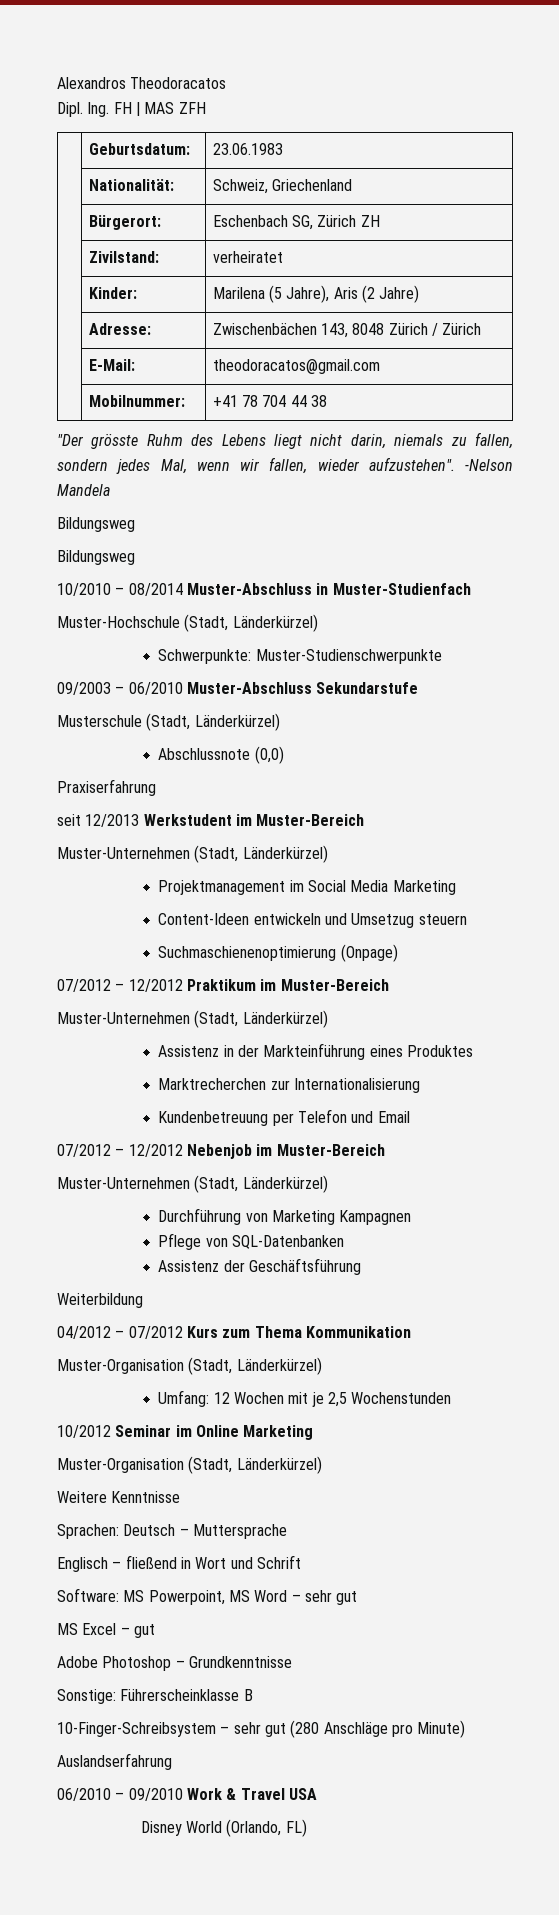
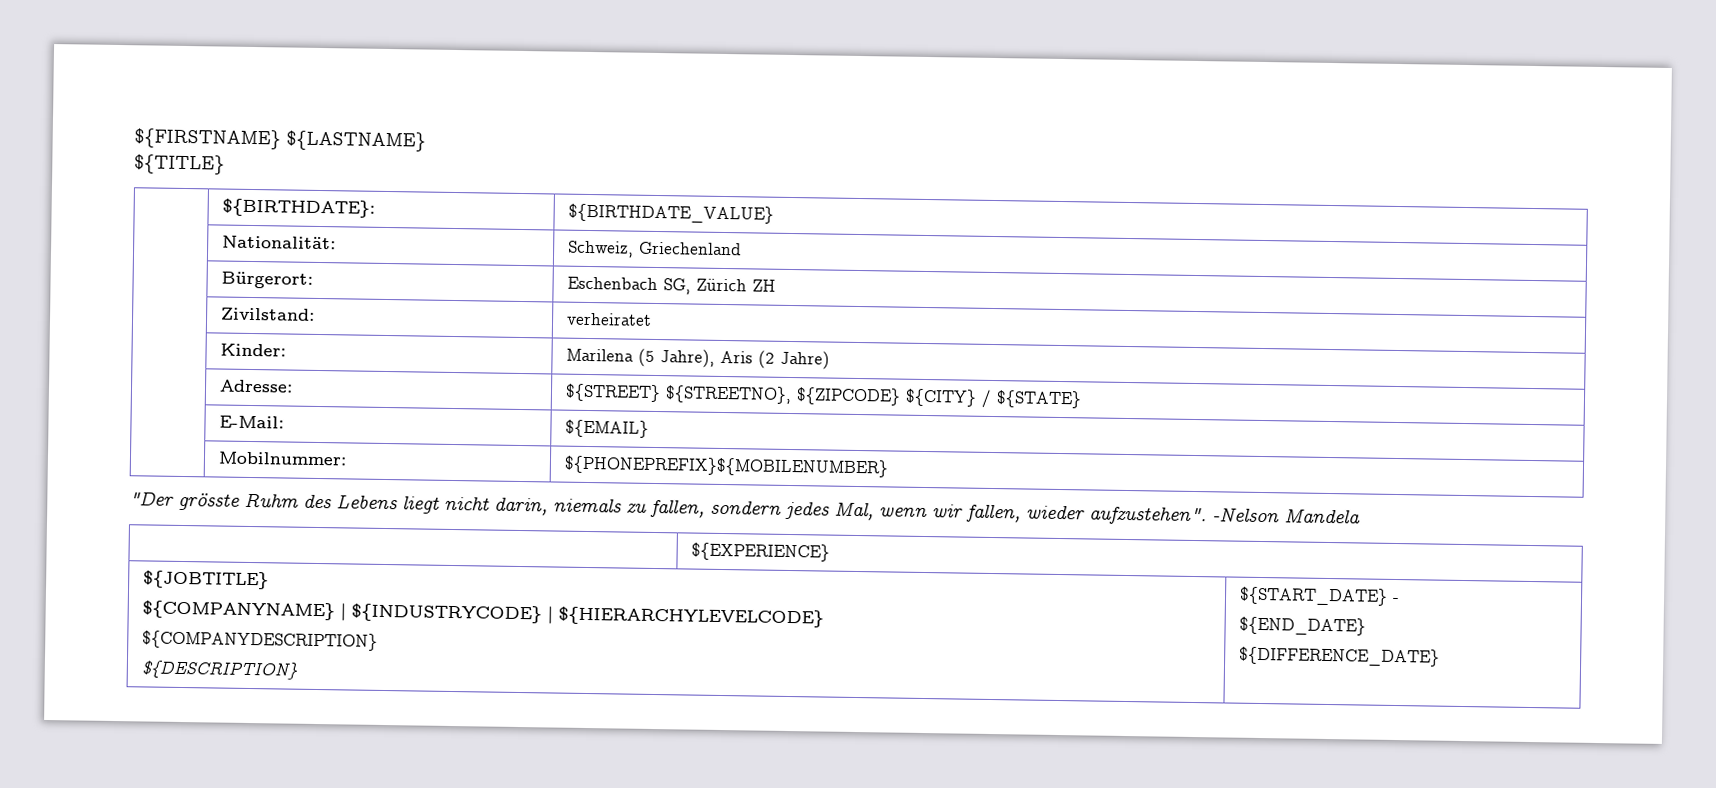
[57,77,227,89] [57,102,206,117] [88,143,190,155] [212,143,283,155] Alexandros Theodoracatos // Dipl. Ing. FH | MAS ZFH // | Geburtsdatum: | 23.06.1983 -> [134,128,426,152] [134,154,225,175] [221,198,375,218] [567,203,774,224] ${FIRSTNAME} ${LASTNAME} // ${TITLE} // | ${BIRTHDATE}: | ${BIRTHDATE_VALUE}
[212,323,482,338] Zwischenbächen 143, 8048 Zürich / Zürich -> [564,383,1082,409] ${STREET} ${STREETNO}, ${ZIPCODE} ${CITY} / ${STATE}
[212,359,380,374] theodoracatos@gmail.com -> [564,419,649,438] ${EMAIL}
[212,395,327,407] +41 78 704 44 38 -> [563,455,889,478] ${PHONEPREFIX}${MOBILENUMBER}
[57,517,135,532] [57,550,135,565] [57,583,471,596] [57,614,318,632] [158,649,442,664] [57,682,419,695] [57,713,280,731] [158,746,284,764] [57,779,156,796] [57,814,365,827] [57,845,328,863] [158,880,456,895] [158,913,467,928] [158,944,398,962] [57,979,389,992] [57,1010,328,1028] [158,1043,473,1060] [158,1078,420,1093] [158,1109,410,1126] [57,1144,385,1159] [57,1175,328,1193] [158,1208,412,1225] [158,1233,344,1250] [158,1258,361,1275] [57,1293,143,1308] [57,1326,411,1339] [57,1357,322,1375] [158,1390,452,1407] [57,1425,314,1440] [57,1456,322,1474] [57,1491,181,1503] [57,1524,287,1539] [57,1555,301,1572] [57,1588,358,1605] [57,1623,155,1638] [57,1656,292,1671] [57,1689,253,1704] [57,1720,466,1738] [57,1753,172,1770] [57,1788,317,1801] [140,1819,307,1837] // Bildungsweg // Bildungsweg // 10/2010 – 08/2014 Muster-Abschluss in Muster-Studienfach // Muster-Hochschule (Stadt, Länderkürzel) // Schwerpunkte: Muster-Studienschwerpunkte // 09/2003 – 06/2010 Muster-Abschluss Sekundarstufe // Musterschule (Stadt, Länderkürzel) // Abschlussnote (0,0) // Praxiserfahrung // seit 12/2013 Werkstudent im Muster-Bereich // Muster-Unternehmen (Stadt, Länderkürzel) // Projektmanagement im Social Media Marketing // Content-Ideen entwickeln und Umsetzug steuern // Suchmaschienenoptimierung (Onpage) // 07/2012 – 12/2012 Praktikum im Muster-Bereich // Muster-Unternehmen (Stadt, Länderkürzel) // Assistenz in der Markteinführung eines Produktes // Marktrecherchen zur Internationalisierung // Kundenbetreuung per Telefon und Email // 07/2012 – 12/2012 Nebenjob im Muster-Bereich // Muster-Unternehmen (Stadt, Länderkürzel) // Durchführung von Marketing Kampagnen // Pflege von SQL-Datenbanken // Assistenz der Geschäftsführung // Weiterbildung // 04/2012 – 07/2012 Kurs zum Thema Kommunikation // Muster-Organisation (Stadt, Länderkürzel) // Umfang: 12 Wochen mit je 2,5 Wochenstunden // 10/2012 Seminar im Online Marketing // Muster-Organisation (Stadt, Länderkürzel) // Weitere Kenntnisse // Sprachen: Deutsch – Muttersprache // Englisch – fließend in Wort und Schrift // Software: MS Powerpoint, MS Word – sehr gut // MS Excel – gut // Adobe Photoshop – Grundkenntnisse // Sonstige: Führerscheinklasse B // 10-Finger-Schreibsystem – sehr gut (280 Anschläge pro Minute) // Auslandserfahrung // 06/2010 – 09/2010 Work & Travel USA // Disney World (Orlando, FL) -> [690,542,830,562] [142,570,269,590] [141,600,824,628] [141,630,378,651] [140,660,298,680] [1238,586,1400,606] [1238,616,1366,636] [1238,646,1440,667] // | ${EXPERIENCE} // ${JOBTITLE} // ${COMPANYNAME} | ${INDUSTRYCODE} | ${HIERARCHYLEVELCODE} // ${COMPANYDESCRIPTION} // ${DESCRIPTION} | ${START_DATE} - // ${END_DATE} // ${DIFFERENCE_DATE}

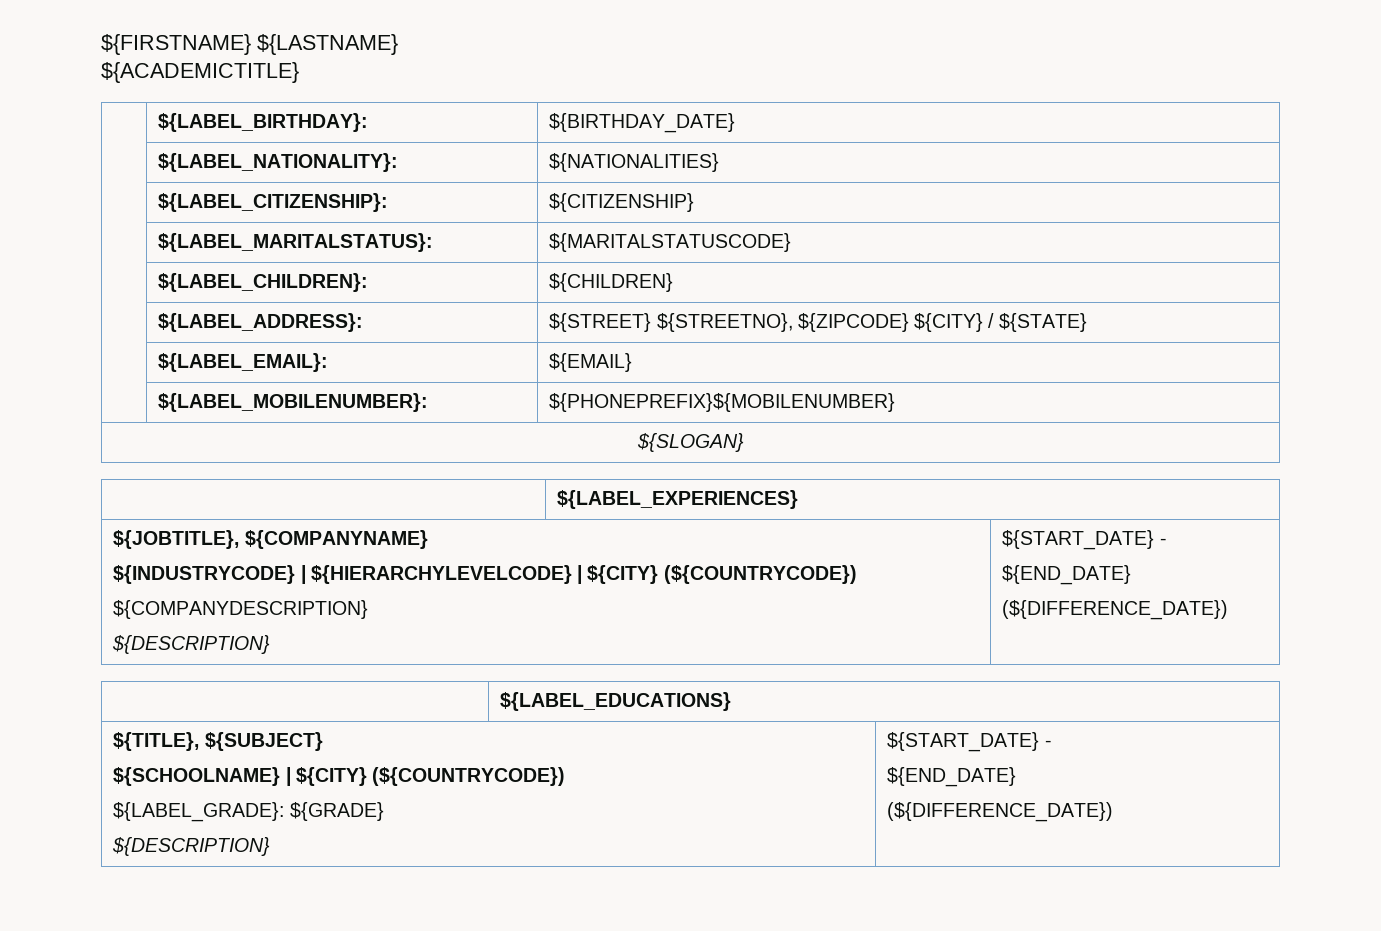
[134,154,225,175] [221,198,375,218] [567,203,774,224] [221,235,336,250] [567,240,742,258] [220,271,313,289] [566,276,776,295] [220,307,315,321] [565,312,652,326] [219,343,286,357] [565,348,830,370] [218,379,293,393] ${TITLE} // | ${BIRTHDATE}: | ${BIRTHDATE_VALUE} // | Nationalität: | Schweiz, Griechenland // | Bürgerort: | Eschenbach SG, Zürich ZH // | Zivilstand: | verheiratet // | Kinder: | Marilena (5 Jahre), Aris (2 Jahre) // | Adresse: -> [101,62,299,83] [158,113,369,132] [549,113,736,133] [158,153,399,172] [549,153,720,172] [158,193,389,212] [549,193,695,212] [158,233,434,252] [549,233,792,252] [158,273,369,292] [549,273,674,292] [158,313,364,332] ${ACADEMICTITLE} // | ${LABEL_BIRTHDAY}: | ${BIRTHDAY_DATE} // | ${LABEL_NATIONALITY}: | ${NATIONALITIES} // | ${LABEL_CITIZENSHIP}: | ${CITIZENSHIP} // | ${LABEL_MARITALSTATUS}: | ${MARITALSTATUSCODE} // | ${LABEL_CHILDREN}: | ${CHILDREN} // | ${LABEL_ADDRESS}:
[218,415,284,429] E-Mail: -> [158,353,329,372] ${LABEL_EMAIL}:
[217,451,347,466] Mobilnummer: -> [158,393,429,412] ${LABEL_MOBILENUMBER}:
[129,491,1361,526] [690,542,830,562] [142,570,269,590] [141,600,346,621] // "Der grösste Ruhm des Lebens liegt nicht darin, niemals zu fallen, sondern jedes Mal, wenn wir fallen, wieder aufzustehen". -Nelson Mandela // | ${EXPERIENCE} // ${JOBTITLE} // ${COMPANYNAME} | -> [636,433,744,452] [557,490,799,509] [113,530,428,549] // ${SLOGAN} // | ${LABEL_EXPERIENCES} // ${JOBTITLE}, ${COMPANYNAME} //
(824, 617) none -> [577,565,857,584] | ${CITY} (${COUNTRYCODE})
[1238,646,1440,667] ${DIFFERENCE_DATE} -> [1002,600,1229,620] [500,692,732,711] [113,732,323,751] [113,767,566,786] [113,802,384,822] [112,837,271,856] [887,732,1052,752] [887,767,1017,787] [887,802,1114,822] (${DIFFERENCE_DATE}) // | ${LABEL_EDUCATIONS} // ${TITLE}, ${SUBJECT} // ${SCHOOLNAME} | ${CITY} (${COUNTRYCODE}) // ${LABEL_GRADE}: ${GRADE} // ${DESCRIPTION} | ${START_DATE} - // ${END_DATE} // (${DIFFERENCE_DATE})

